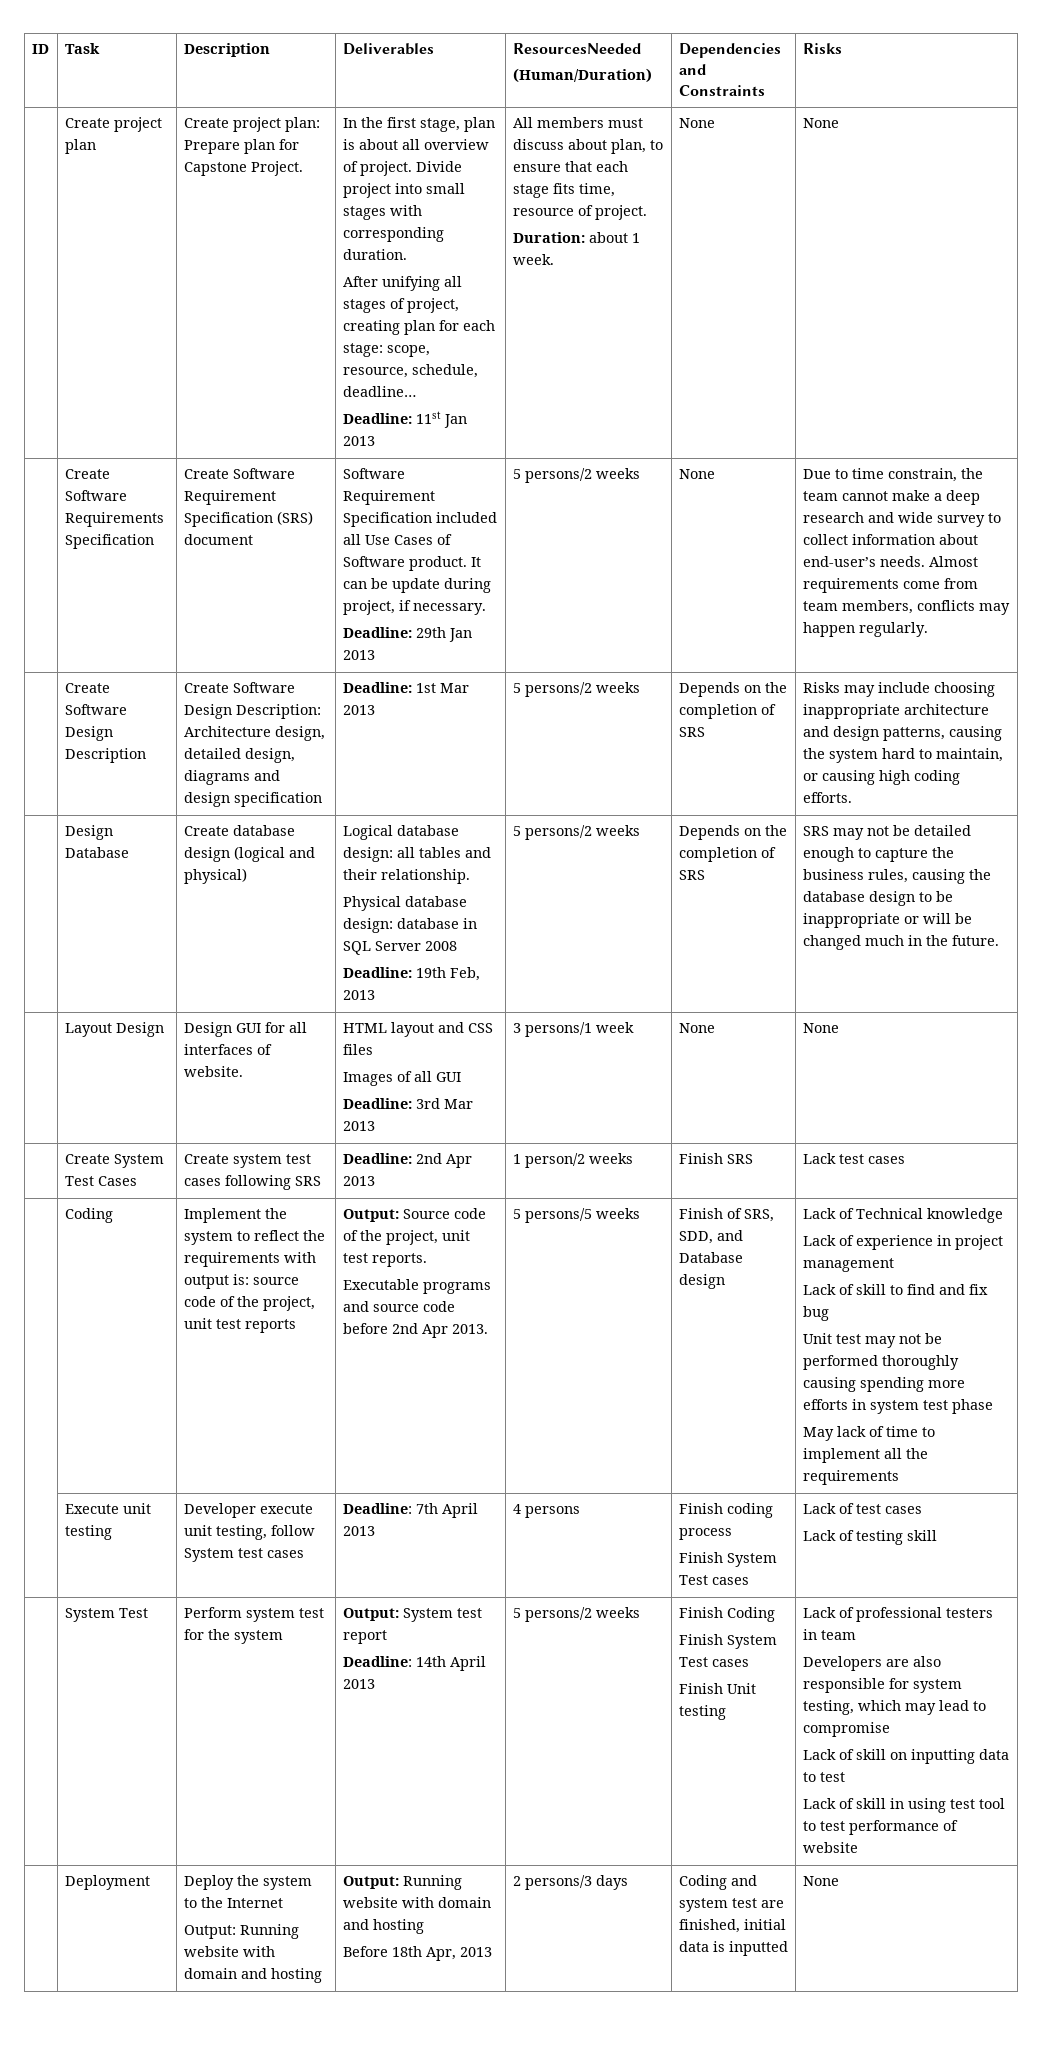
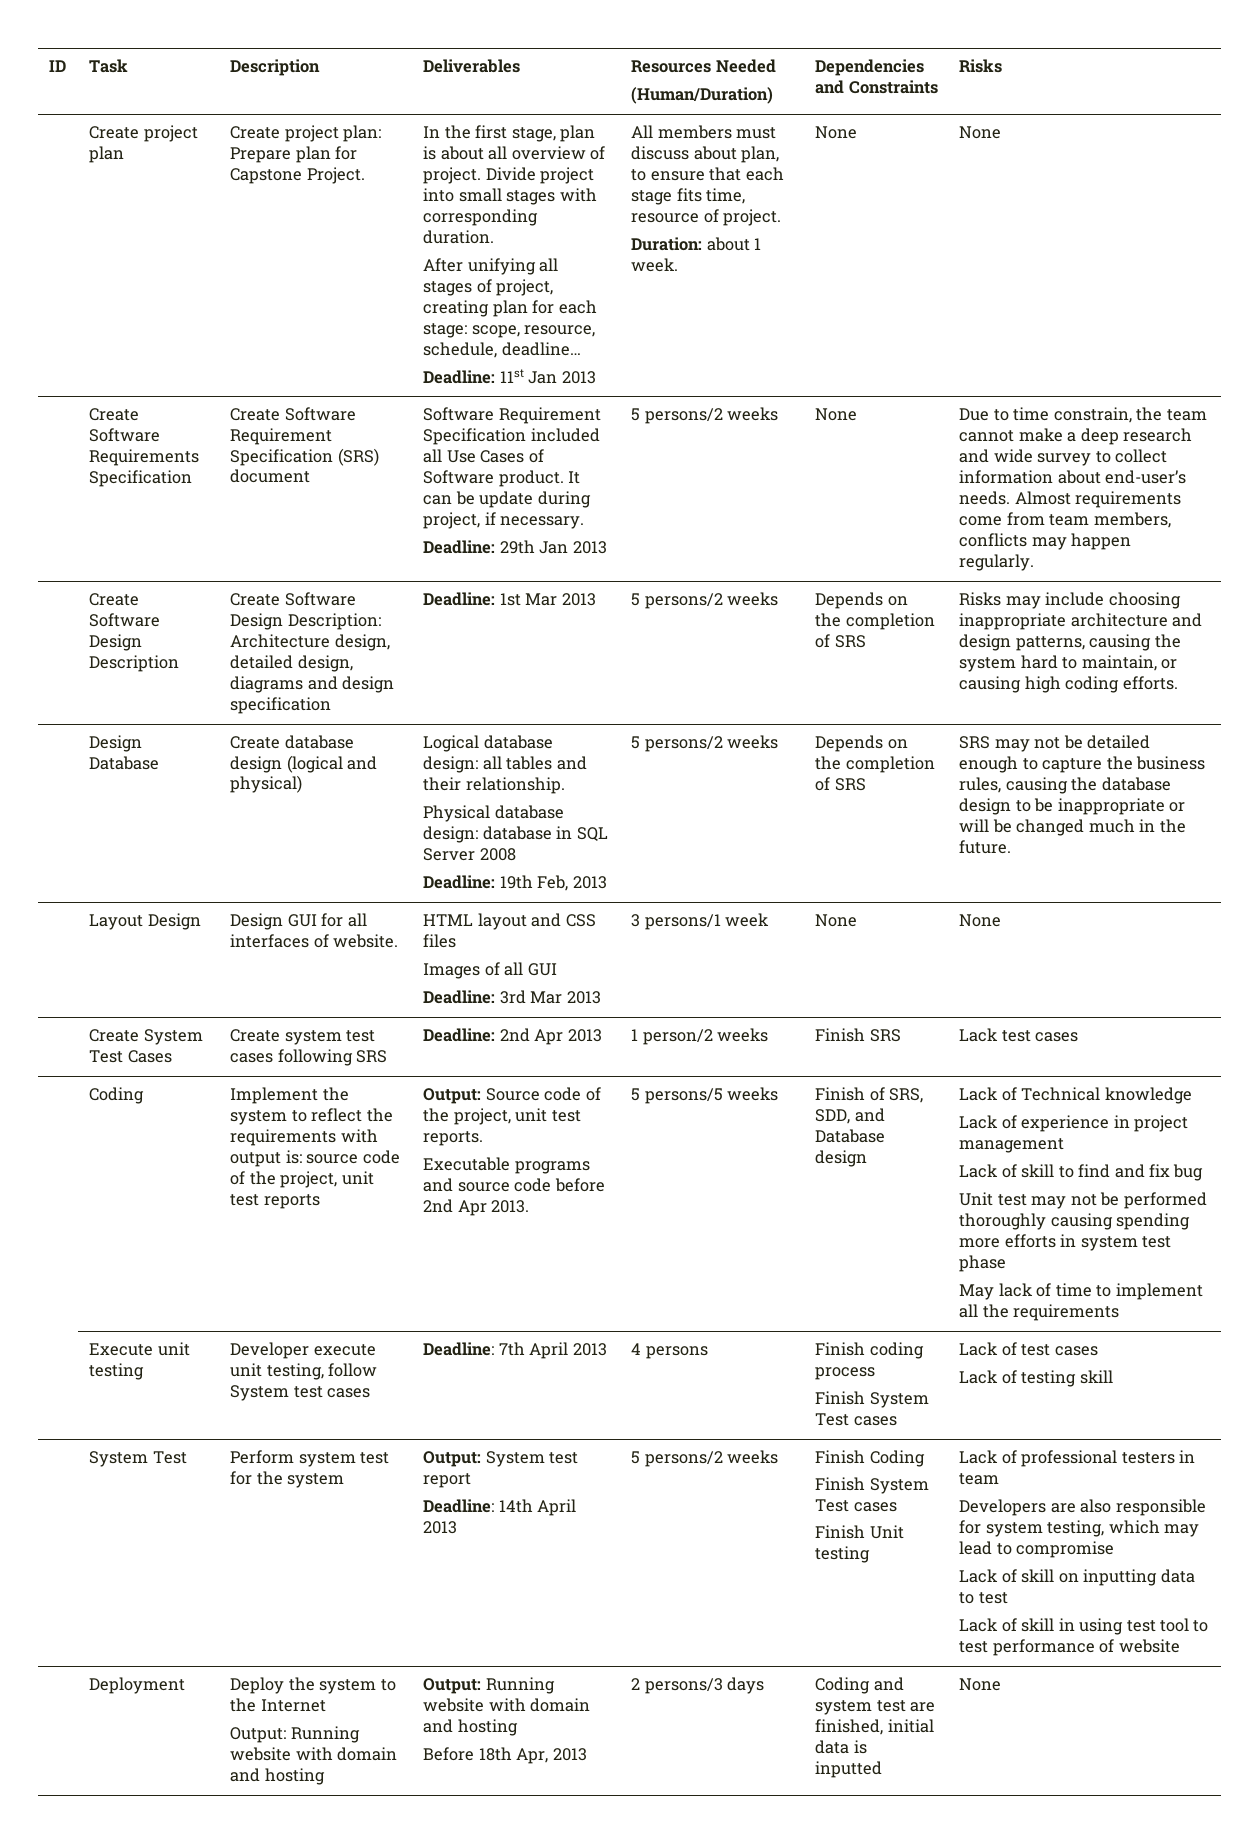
[512,43,641,54] ResourcesNeeded -> [631,59,776,73] Resources Needed

